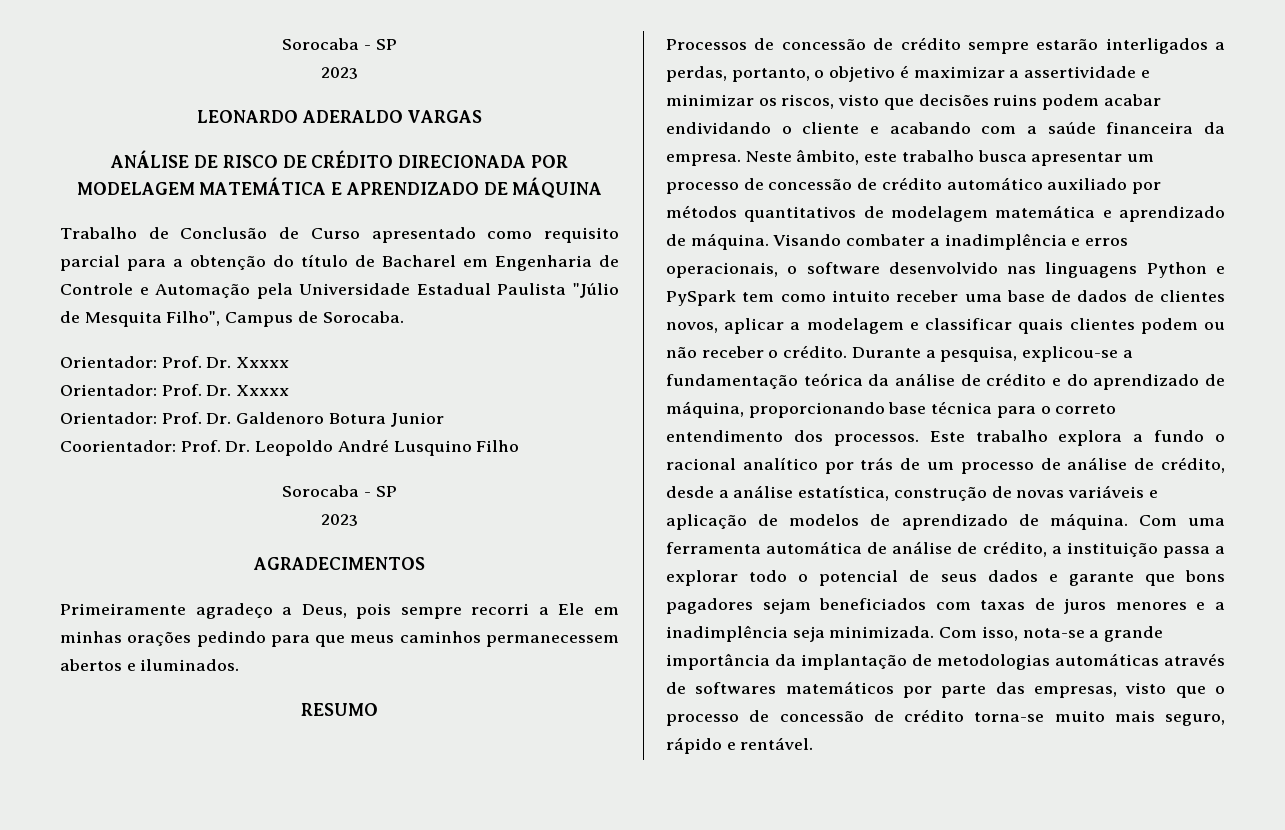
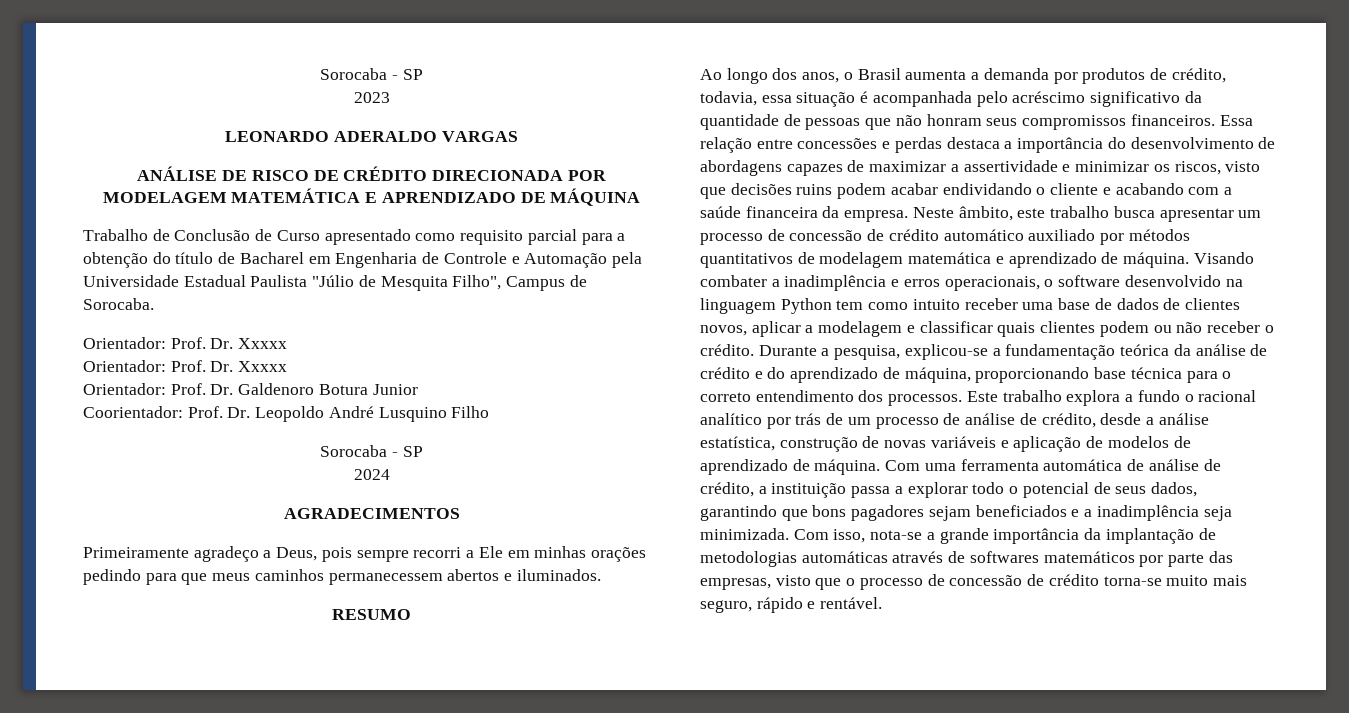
[321,514,358,526] 2023 -> [353,469,390,480] 2024
[666,37,1225,54] [666,65,909,82] Processos de concessão de crédito sempre estarão interligados a perdas, portanto, o objetivo é -> [700,68,1226,84] [700,91,1202,107] [700,114,1253,130] [700,137,1276,153] [700,160,865,176] Ao longo dos anos, o Brasil aumenta a demanda por produtos de crédito, todavia, essa situação é acompanhada pelo acréscimo significativo da quantidade de pessoas que não honram seus compromissos financeiros. Essa relação entre concessões e perdas destaca a importância do desenvolvimento de abordagens capazes de
[1007,262,1225,278] [666,290,736,306] nas linguagens Python e PySpark -> [1225,279,1243,287] [700,298,832,314] na linguagem Python
[987,570,1134,586] dados e garante -> [1150,482,1197,497] [700,505,777,521] dados, garantindo
[935,598,1187,614] com taxas de juros menores -> (1067, 511) none

